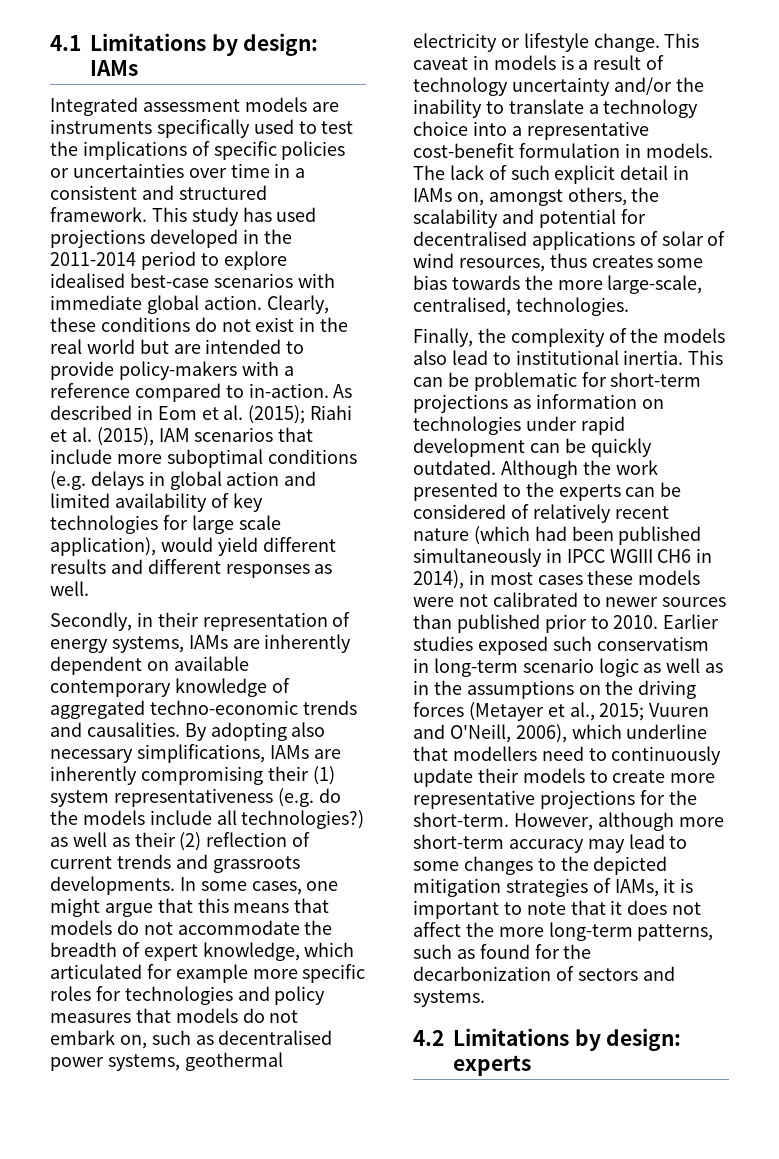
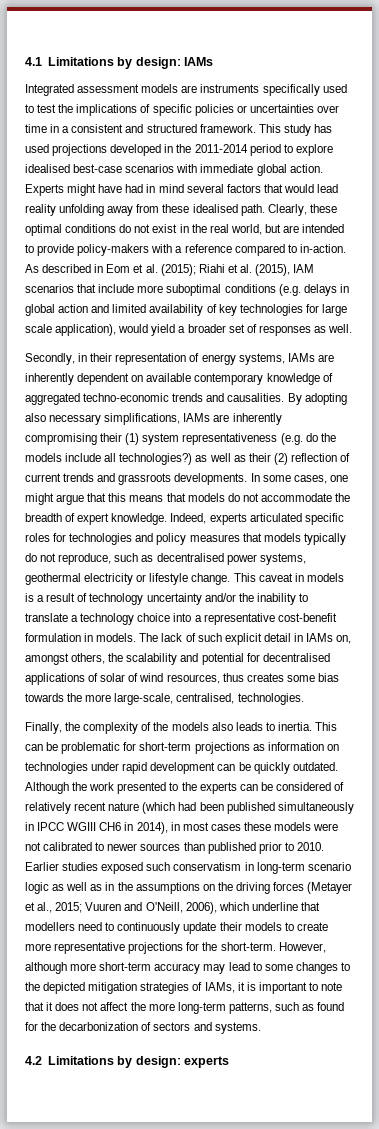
(262, 302) none -> [25,184,339,196] [25,204,265,216] Experts might have had in mind several factors that would lead reality unfolding away from these idealised path.
(96, 324) none -> [25,224,62,236] optimal
[86,339,135,354] world -> [230,224,262,235] world,
[262,537,336,552] [50,559,221,574] different results and different -> [178,324,257,333] a broader set of
[202,942,355,961] [50,964,298,983] knowledge, which articulated for example more -> [111,513,302,525] knowledge. Indeed, experts articulated
[242,1008,299,1023] [50,1030,147,1049] do not embark on, -> [303,533,346,545] [25,553,112,565] typically do not reproduce,
[451,350,619,365] lead to institutional -> [235,722,275,731] leads to

